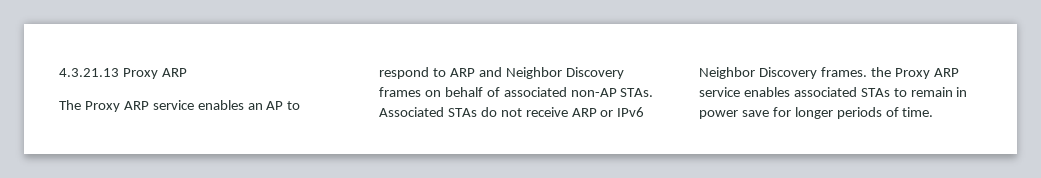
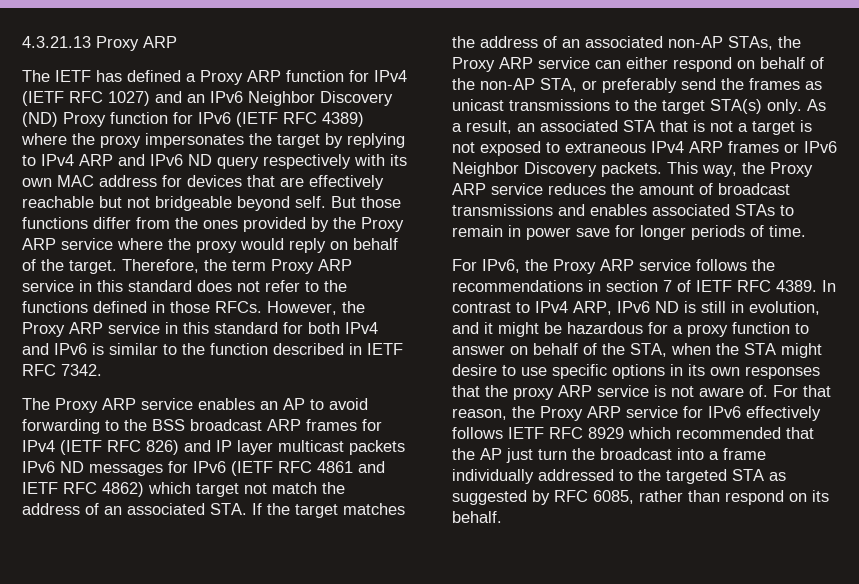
(187, 72) none -> [22,70,407,85] [22,91,393,106] [22,112,364,127] [21,133,405,148] [22,154,407,169] [22,175,384,190] [22,196,401,211] [22,217,404,232] [22,238,398,253] [22,259,352,274] [22,280,347,292] [22,301,365,315] [22,322,378,337] [22,343,403,355] [22,364,102,376] // The IETF has defined a Proxy ARP function for IPv4 (IETF RFC 1027) and an IPv6 Neighbor Discovery (ND) Proxy function for IPv6 (IETF RFC 4389) where the proxy impersonates the target by replying to IPv4 ARP and IPv6 ND query respectively with its own MAC address for devices that are effectively reachable but not bridgeable beyond self. But those functions differ from the ones provided by the Proxy ARP service where the proxy would reply on behalf of the target. Therefore, the term Proxy ARP service in this standard does not refer to the functions defined in those RFCs. However, the Proxy ARP service in this standard for both IPv4 and IPv6 is similar to the function described in IETF RFC 7342.
[379,67,624,79] [379,87,654,97] [379,107,597,117] respond to ARP and Neighbor Discovery frames on behalf of associated non-AP STAs. Associated STAs do not receive ARP -> [329,398,368,410] [22,419,382,434] [22,440,405,455] [22,461,385,476] [22,482,345,497] [22,503,405,518] [452,36,801,50] [452,57,824,72] [452,78,822,93] [452,99,826,114] [452,120,812,135] [452,141,779,156] avoid forwarding to the BSS broadcast ARP frames for IPv4 (IETF RFC 826) and IP layer multicast packets IPv6 ND messages for IPv6 (IETF RFC 4861 and IETF RFC 4862) which target not match the address of an associated STA. If the target matches the address of an associated non-AP STAs, the Proxy ARP service can either respond on behalf of the non-AP STA, or preferably send the frames as unicast transmissions to the target STA(s) only. As a result, an associated STA that is not a target is not exposed to extraneous IPv4 ARP frames
[820,67,959,79] [699,87,740,97] frames. the Proxy ARP service -> [601,162,813,177] [452,183,790,195] [452,204,585,216] packets. This way, the Proxy ARP service reduces the amount of broadcast transmissions and
(934, 112) none -> [452,259,775,274] [452,280,836,292] [452,301,820,315] [452,322,809,337] [452,343,822,358] [452,364,820,379] [452,385,831,400] [452,406,821,421] [452,427,814,439] [452,448,766,463] [452,469,786,484] [452,490,829,505] [452,511,502,523] // For IPv6, the Proxy ARP service follows the recommendations in section 7 of IETF RFC 4389. In contrast to IPv4 ARP, IPv6 ND is still in evolution, and it might be hazardous for a proxy function to answer on behalf of the STA, when the STA might desire to use specific options in its own responses that the proxy ARP service is not aware of. For that reason, the Proxy ARP service for IPv6 effectively follows IETF RFC 8929 which recommended that the AP just turn the broadcast into a frame individually addressed to the targeted STA as suggested by RFC 6085, rather than respond on its behalf.

